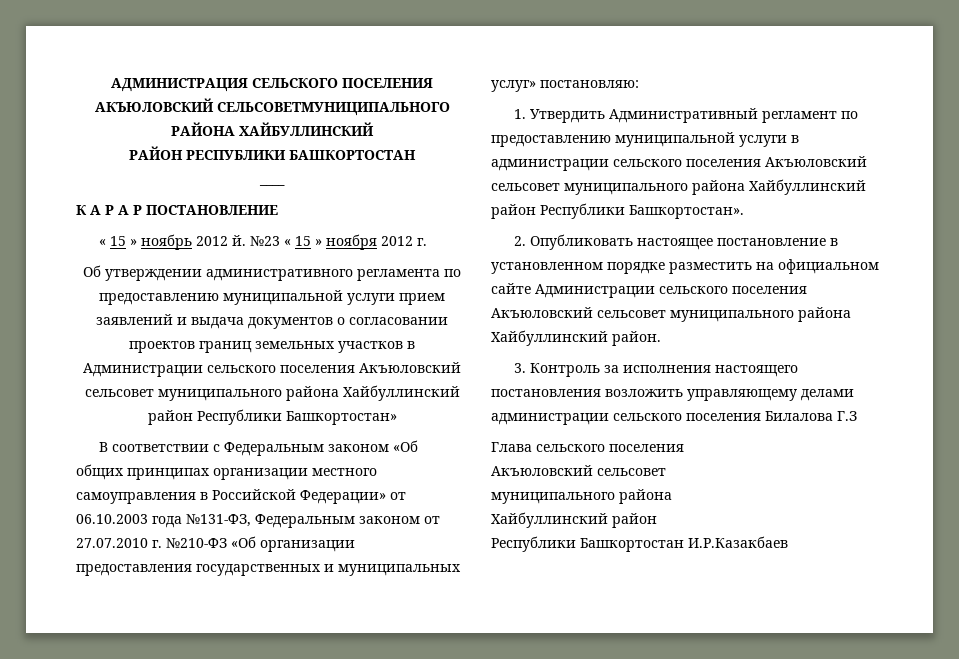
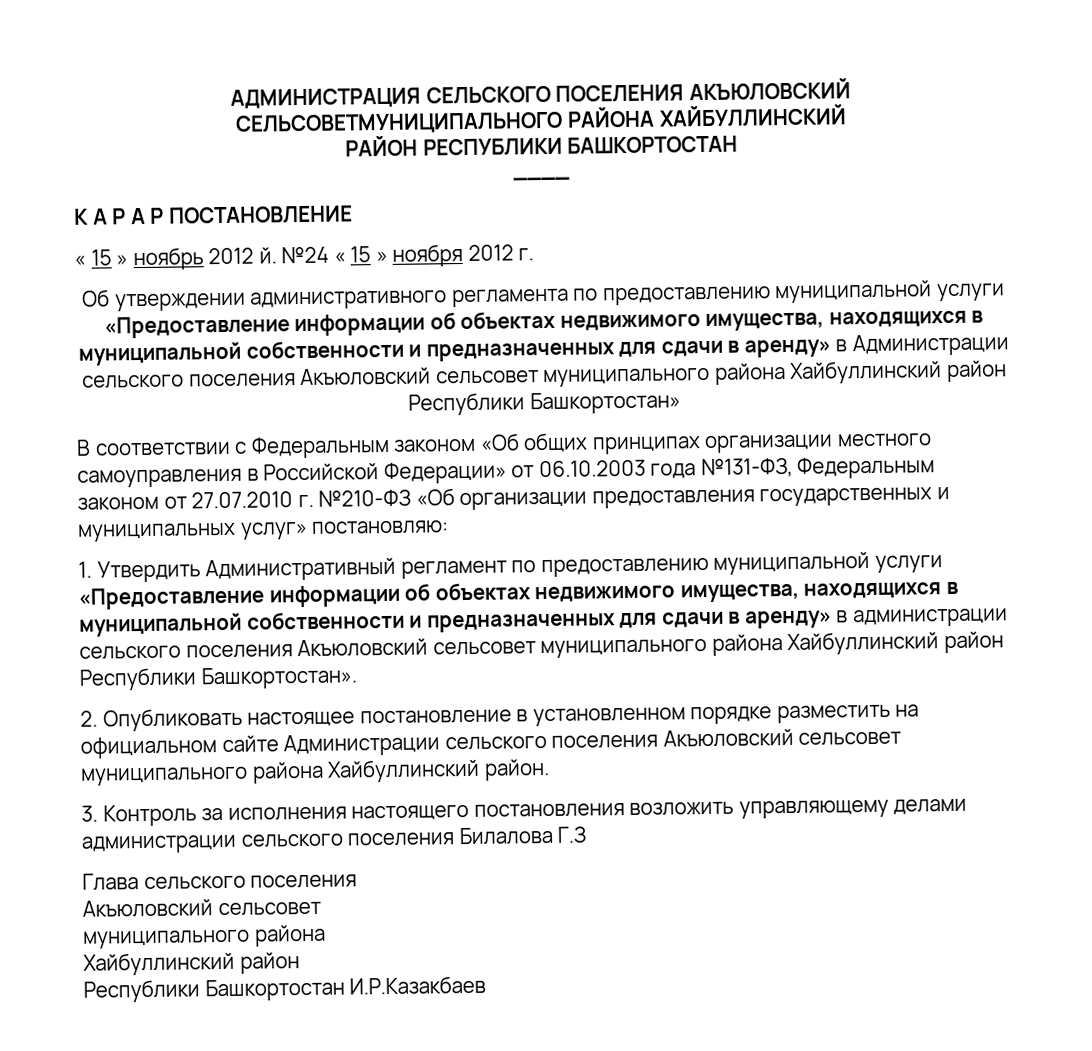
[249,236,280,246] №23 -> [281,246,330,264] №24
[399,293,445,305] [96,314,448,329] [129,341,403,353] прием заявлений и выдача документов о согласовании проектов границ земельных участков -> [103,310,984,339] [78,339,831,366] «Предоставление информации об объектах недвижимого имущества, находящихся в муниципальной собственности и предназначенных для сдачи в аренду»
(787, 141) none -> [78,581,958,610] [79,610,832,637] «Предоставление информации об объектах недвижимого имущества, находящихся в муниципальной собственности и предназначенных для сдачи в аренду»

